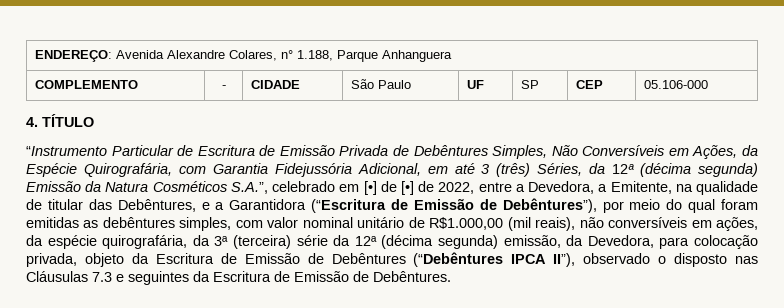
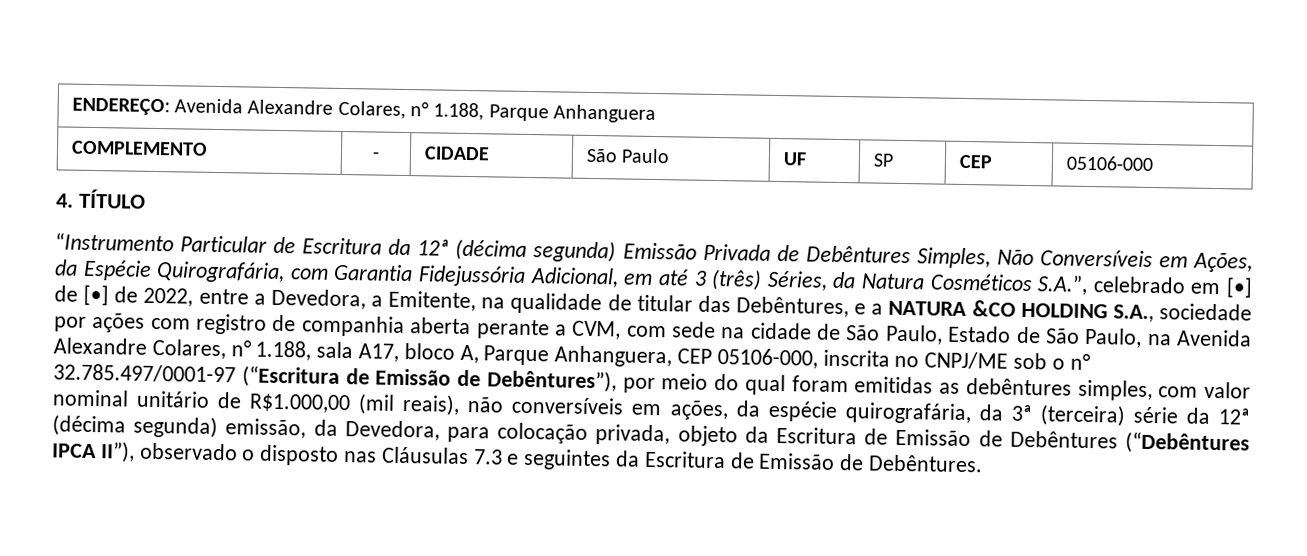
[644,80,709,89] 05.106-000 -> [1065,155,1154,172] 05106-000
[259,145,276,156] de -> [388,238,617,263] da 12ª (décima segunda)
[612,163,759,177] [26,181,102,192] 12ª (décima segunda) Emissão da -> (857, 280) none
[229,199,307,210] Garantidora -> [888,300,1252,323] [54,312,1252,348] [53,337,1091,371] [53,363,236,384] NATURA &CO HOLDING S.A., sociedade por ações com registro de companhia aberta perante a CVM, com sede na cidade de São Paulo, Estado de São Paulo, na Avenida Alexandre Colares, n° 1.188, sala A17, bloco A, Parque Anhanguera, CEP 05106-000, inscrita no CNPJ/ME sob o n° 32.785.497/0001-97

